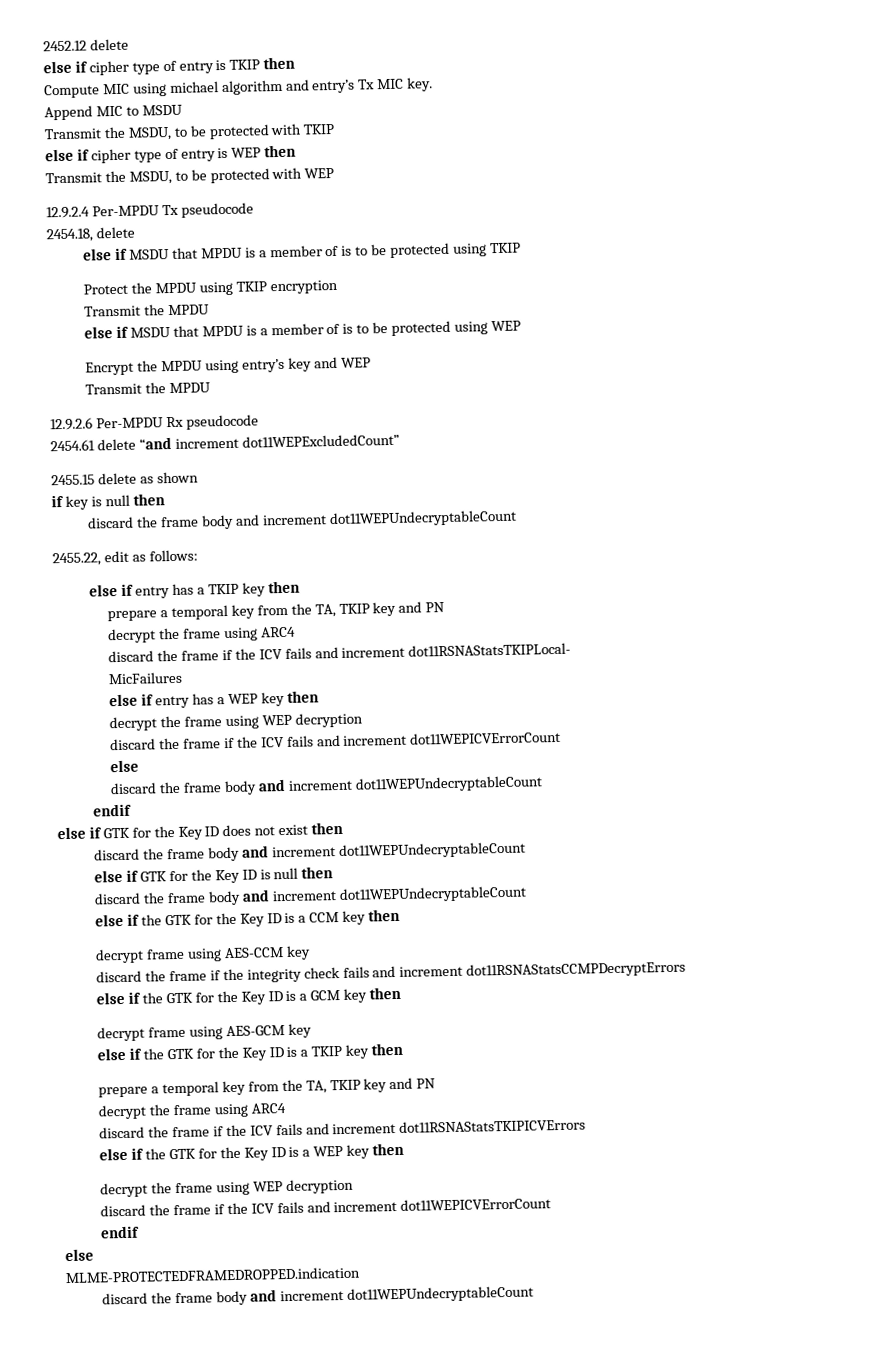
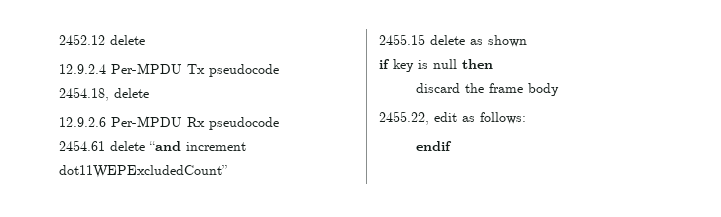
[43,56,296,76] [44,77,434,99] [44,104,183,121] [44,123,336,141] [45,144,297,164] [45,167,335,185] // else if cipher type of entry is TKIP then // Compute MIC using michael algorithm and entry’s Tx MIC key. // Append MIC to MSDU // Transmit the MSDU, to be protected with TKIP // else if cipher type of entry is WEP then // Transmit the MSDU, to be protected with WEP -> (145, 40) none
[83,242,521,261] [83,279,338,296] [84,304,210,317] [84,320,521,339] [85,356,371,376] [85,382,211,395] // else if MSDU that MPDU is a member of is to be protected using TKIP // Protect the MPDU using TKIP encryption // Transmit the MPDU // else if MSDU that MPDU is a member of is to be protected using WEP // Encrypt the MPDU using entry’s key and WEP // Transmit the MPDU -> (149, 93) none
[234,509,517,528] and increment dot11WEPUndecryptableCount -> (559, 89) none
[89,580,300,599] [107,601,446,622] [108,626,296,644] [108,642,572,663] [108,671,184,685] [109,690,319,709] [109,712,363,732] [110,730,562,751] [110,759,140,773] [110,775,543,796] [93,803,133,817] [57,821,344,840] [94,841,526,862] [94,866,334,884] [94,885,527,906] [95,908,401,927] [95,945,311,964] [96,960,687,983] [96,986,402,1005] [97,1023,312,1042] [97,1042,404,1061] [98,1077,437,1098] [98,1103,286,1120] [99,1118,587,1139] [99,1142,405,1161] [100,1178,354,1198] [100,1197,552,1217] [100,1225,141,1239] [65,1248,94,1262] [65,1266,360,1284] [102,1285,534,1306] else if entry has a TKIP key then // prepare a temporal key from the TA, TKIP key and PN // decrypt the frame using ARC4 // discard the frame if the ICV fails and increment dot11RSNAStatsTKIPLocal- // MicFailures // else if entry has a WEP key then // decrypt the frame using WEP decryption // discard the frame if the ICV fails and increment dot11WEPICVErrorCount // else // discard the frame body and increment dot11WEPUndecryptableCount // endif // else if GTK for the Key ID does not exist then // discard the frame body and increment dot11WEPUndecryptableCount // else if GTK for the Key ID is null then // discard the frame body and increment dot11WEPUndecryptableCount // else if the GTK for the Key ID is a CCM key then // decrypt frame using AES-CCM key // discard the frame if the integrity check fails and increment dot11RSNAStatsCCMPDecryptErrors // else if the GTK for the Key ID is a GCM key then // decrypt frame using AES-GCM key // else if the GTK for the Key ID is a TKIP key then // prepare a temporal key from the TA, TKIP key and PN // decrypt the frame using ARC4 // discard the frame if the ICV fails and increment dot11RSNAStatsTKIPICVErrors // else if the GTK for the Key ID is a WEP key then // decrypt the frame using WEP decryption // discard the frame if the ICV fails and increment dot11WEPICVErrorCount // endif // else // MLME-PROTECTEDFRAMEDROPPED.indication // discard the frame body and increment dot11WEPUndecryptableCount -> [415,141,452,151] endif

